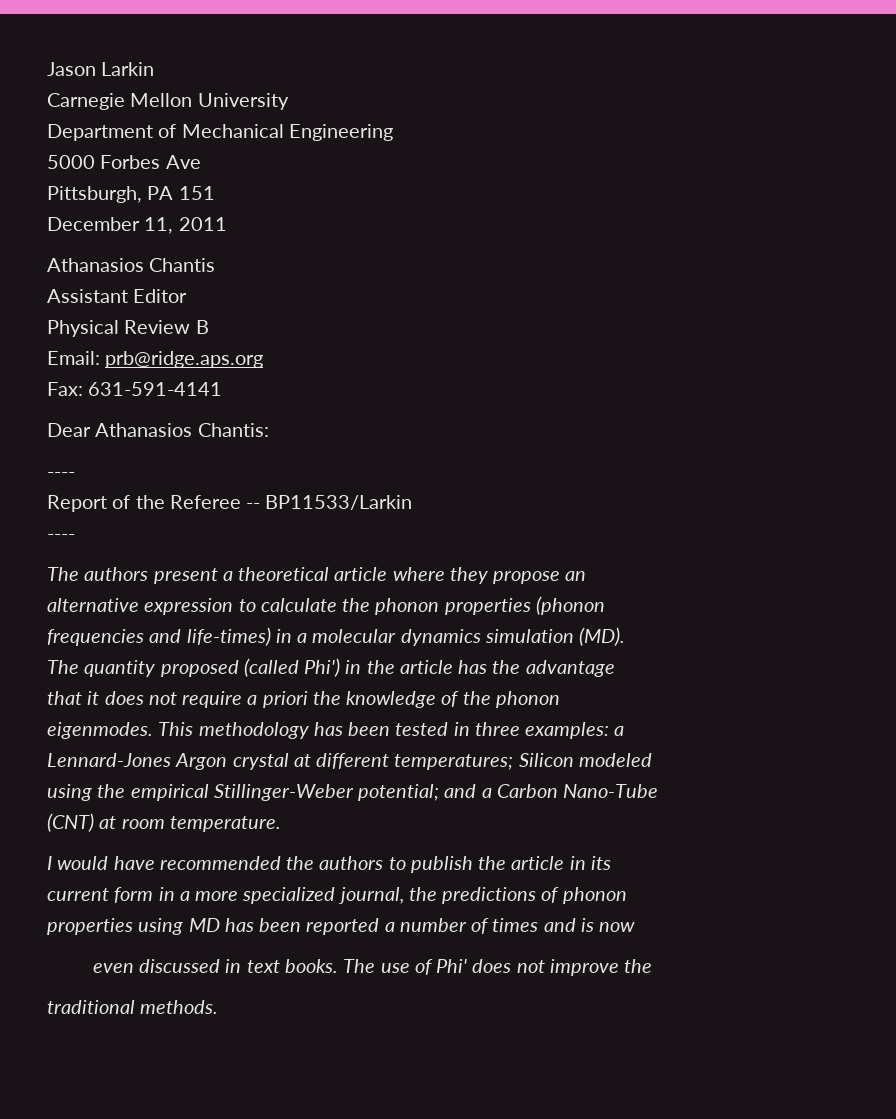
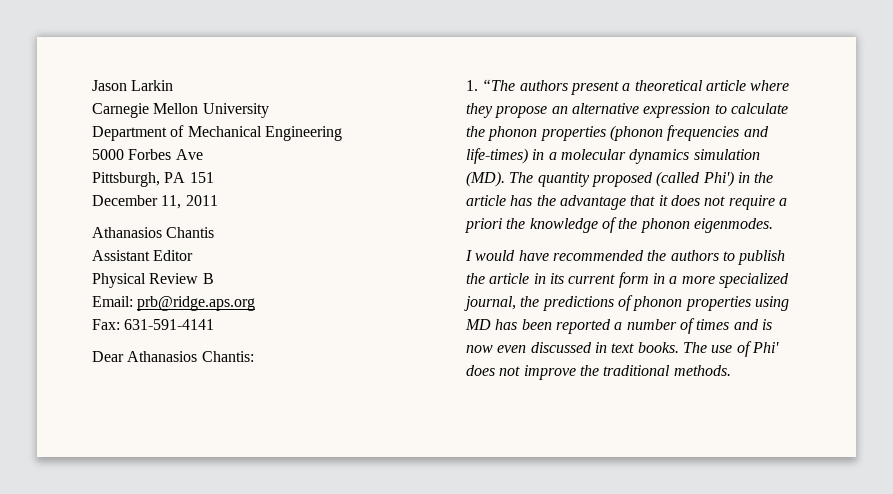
[47,472,75,478] [47,495,413,512] [47,534,75,540] [47,567,79,581] ---- // Report of the Referee -- BP11533/Larkin // ---- // The -> [466,79,516,91] 1. “The
(587, 576) // -> (568, 110) none
(605, 605) // -> (663, 133) none
(626, 636) // -> (505, 179) none
(615, 668) // -> (626, 202) none
(560, 699) // -> (690, 225) none
[158,722,625,739] [47,753,652,770] [47,784,659,801] [47,813,281,832] This methodology has been tested in three examples: a // Lennard-Jones Argon crystal at different temperatures; Silicon modeled // using the empirical Stillinger-Weber potential; and a Carbon Nano-Tube // (CNT) at room temperature. -> (773, 225) none
(611, 863) // -> (564, 278) none
(627, 895) // -> (683, 303) none
(636, 927) // -> (493, 349) none
(653, 966) // -> (599, 370) none

